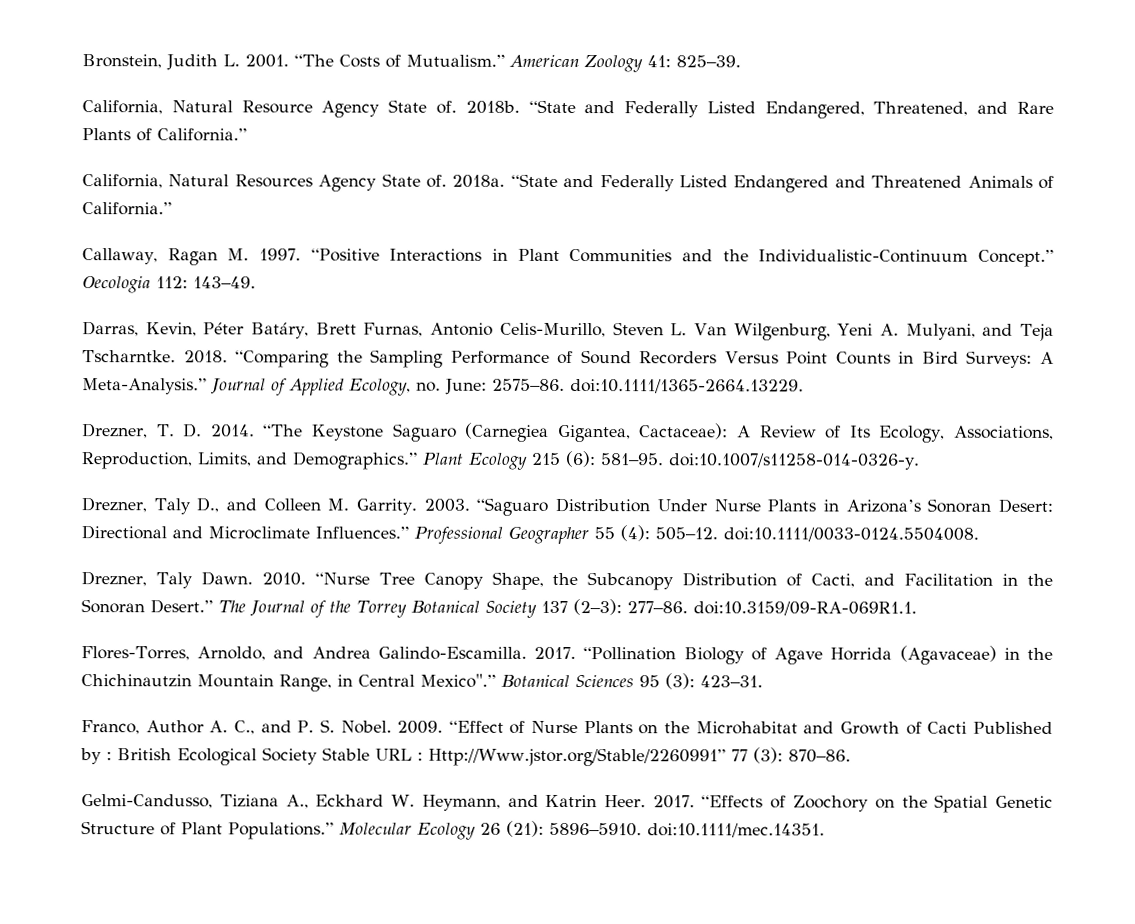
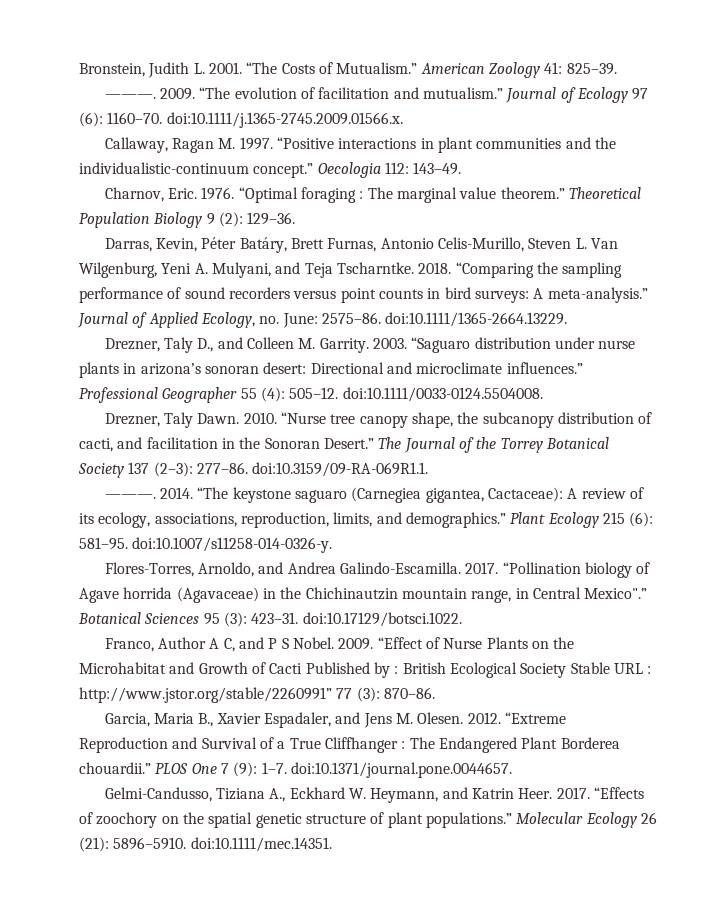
[82,99,1055,119] [82,128,247,142] [82,173,1054,193] [82,202,172,216] California, Natural Resource Agency State of. 2018b. “State and Federally Listed Endangered, Threatened, and Rare Plants of California.” // California, Natural Resources Agency State of. 2018a. “State and Federally Listed Endangered and Threatened Animals of California.” -> [104,87,649,103] [79,112,403,128] ———. 2009. “The evolution of facilitation and mutualism.” Journal of Ecology 97 (6): 1160–70. doi:10.1111/j.1365-2745.2009.01566.x.
[389,248,1054,267] [82,276,256,294] Interactions in Plant Communities and the Individualistic-Continuum Concept.” Oecologia 112: 143–49. -> [338,137,616,153] [79,162,462,178] [104,187,641,203] [79,212,296,228] interactions in plant communities and the individualistic-continuum concept.” Oecologia 112: 143–49. // Charnov, Eric. 1976. “Optimal foraging : The marginal value theorem.” Theoretical Population Biology 9 (2): 129–36.
[370,349,1055,368] [82,378,207,395] Sampling Performance of Sound Recorders Versus Point Counts in Bird Surveys: A Meta-Analysis.” -> [562,262,623,278] [79,287,648,303] sampling performance of sound recorders versus point counts in bird surveys: A meta-analysis.”
[82,422,1054,443] [81,450,920,470] // Drezner, T. D. 2014. “The Keystone Saguaro (Carnegiea Gigantea, Cactaceae): A Review of Its Ecology, Associations, Reproduction, Limits, and Demographics.” Plant Ecology 215 (6): 581–95. doi:10.1007/s11258-014-0326-y. -> (568, 319) none
[555,497,1053,513] [81,525,409,540] Distribution Under Nurse Plants in Arizona’s Sonoran Desert: Directional and Microclimate Influences.” -> [474,337,636,349] [79,362,583,378] distribution under nurse plants in arizona’s sonoran desert: Directional and microclimate influences.”
[378,571,994,591] Tree Canopy Shape, the Subcanopy Distribution of Cacti, and Facilitation -> [330,412,653,428] [79,437,218,452] tree canopy shape, the subcanopy distribution of cacti, and facilitation
(917, 608) none -> [104,487,644,503] [79,512,654,528] [79,537,333,553] // ———. 2014. “The keystone saguaro (Carnegiea gigantea, Cactaceae): A review of its ecology, associations, reproduction, limits, and demographics.” Plant Ecology 215 (6): 581–95. doi:10.1007/s11258-014-0326-y.
[683,647,745,665] Biology -> [584,562,632,578] biology
[830,647,893,661] Horrida -> [123,587,173,599] horrida
[197,674,332,692] Mountain Range, -> [401,588,512,603] mountain range,
(763, 681) none -> [302,612,462,627] doi:10.17129/botsci.1022.
[209,719,335,735] A. C., and P. S. -> [209,637,289,652] A C, and P S
[428,747,726,767] Http://Www.jstor.org/Stable/2260991” -> [79,687,332,703] http://www.jstor.org/stable/2260991”
(851, 756) none -> [104,712,566,728] [79,737,620,753] [79,762,512,778] // Garcia, Maria B., Xavier Espadaler, and Jens M. Olesen. 2012. “Extreme Reproduction and Survival of a True Cliffhanger : The Endangered Plant Borderea chouardii.” PLOS One 7 (9): 1–7. doi:10.1371/journal.pone.0044657.
[792,794,1053,813] [81,821,334,840] Zoochory on the Spatial Genetic Structure of Plant Populations.” -> [96,812,512,828] zoochory on the spatial genetic structure of plant populations.”

